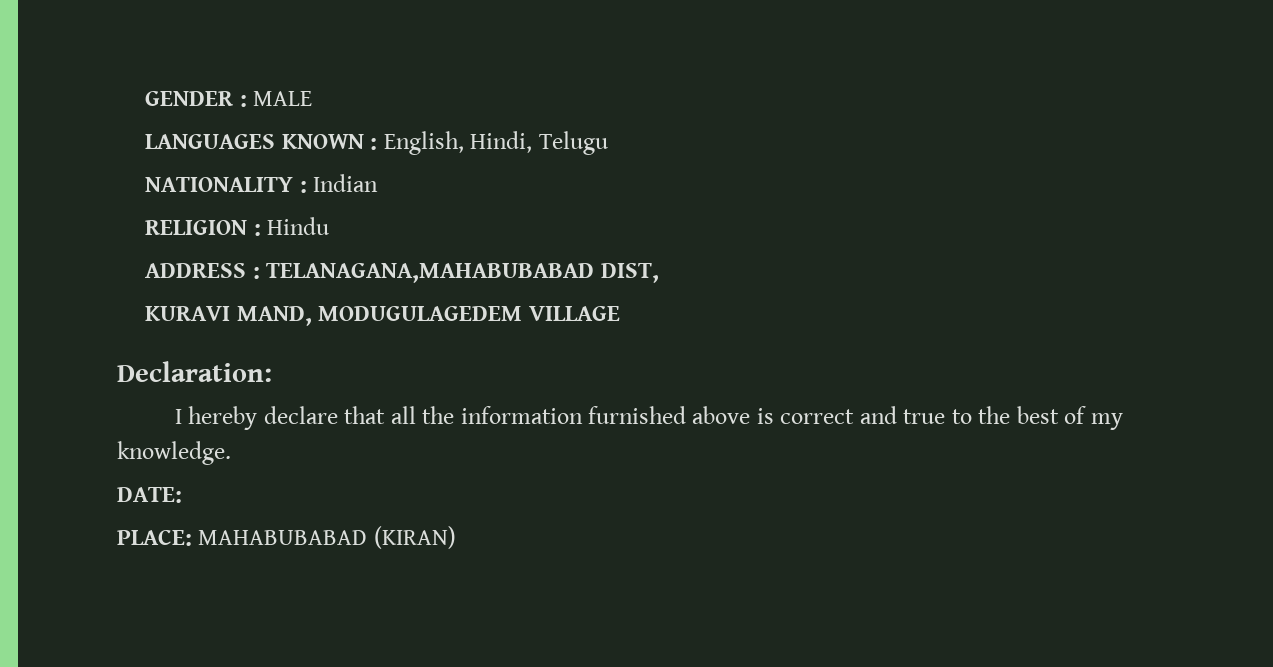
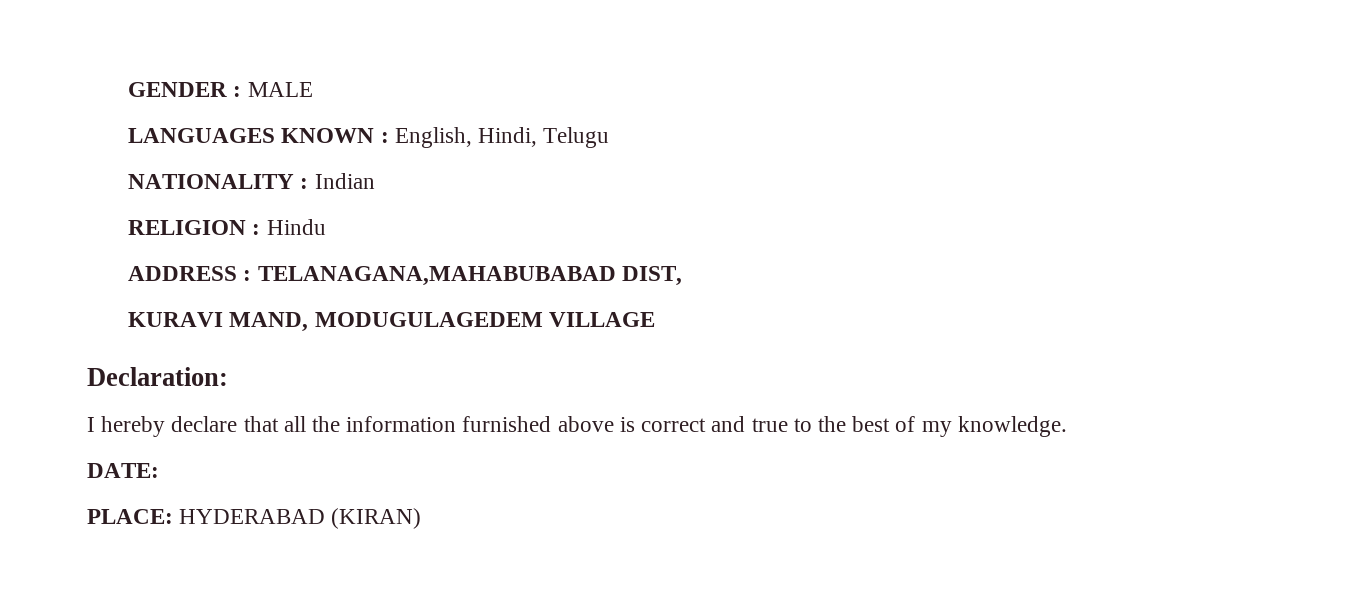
[198,530,368,545] MAHABUBABAD -> [179,509,326,524] HYDERABAD

